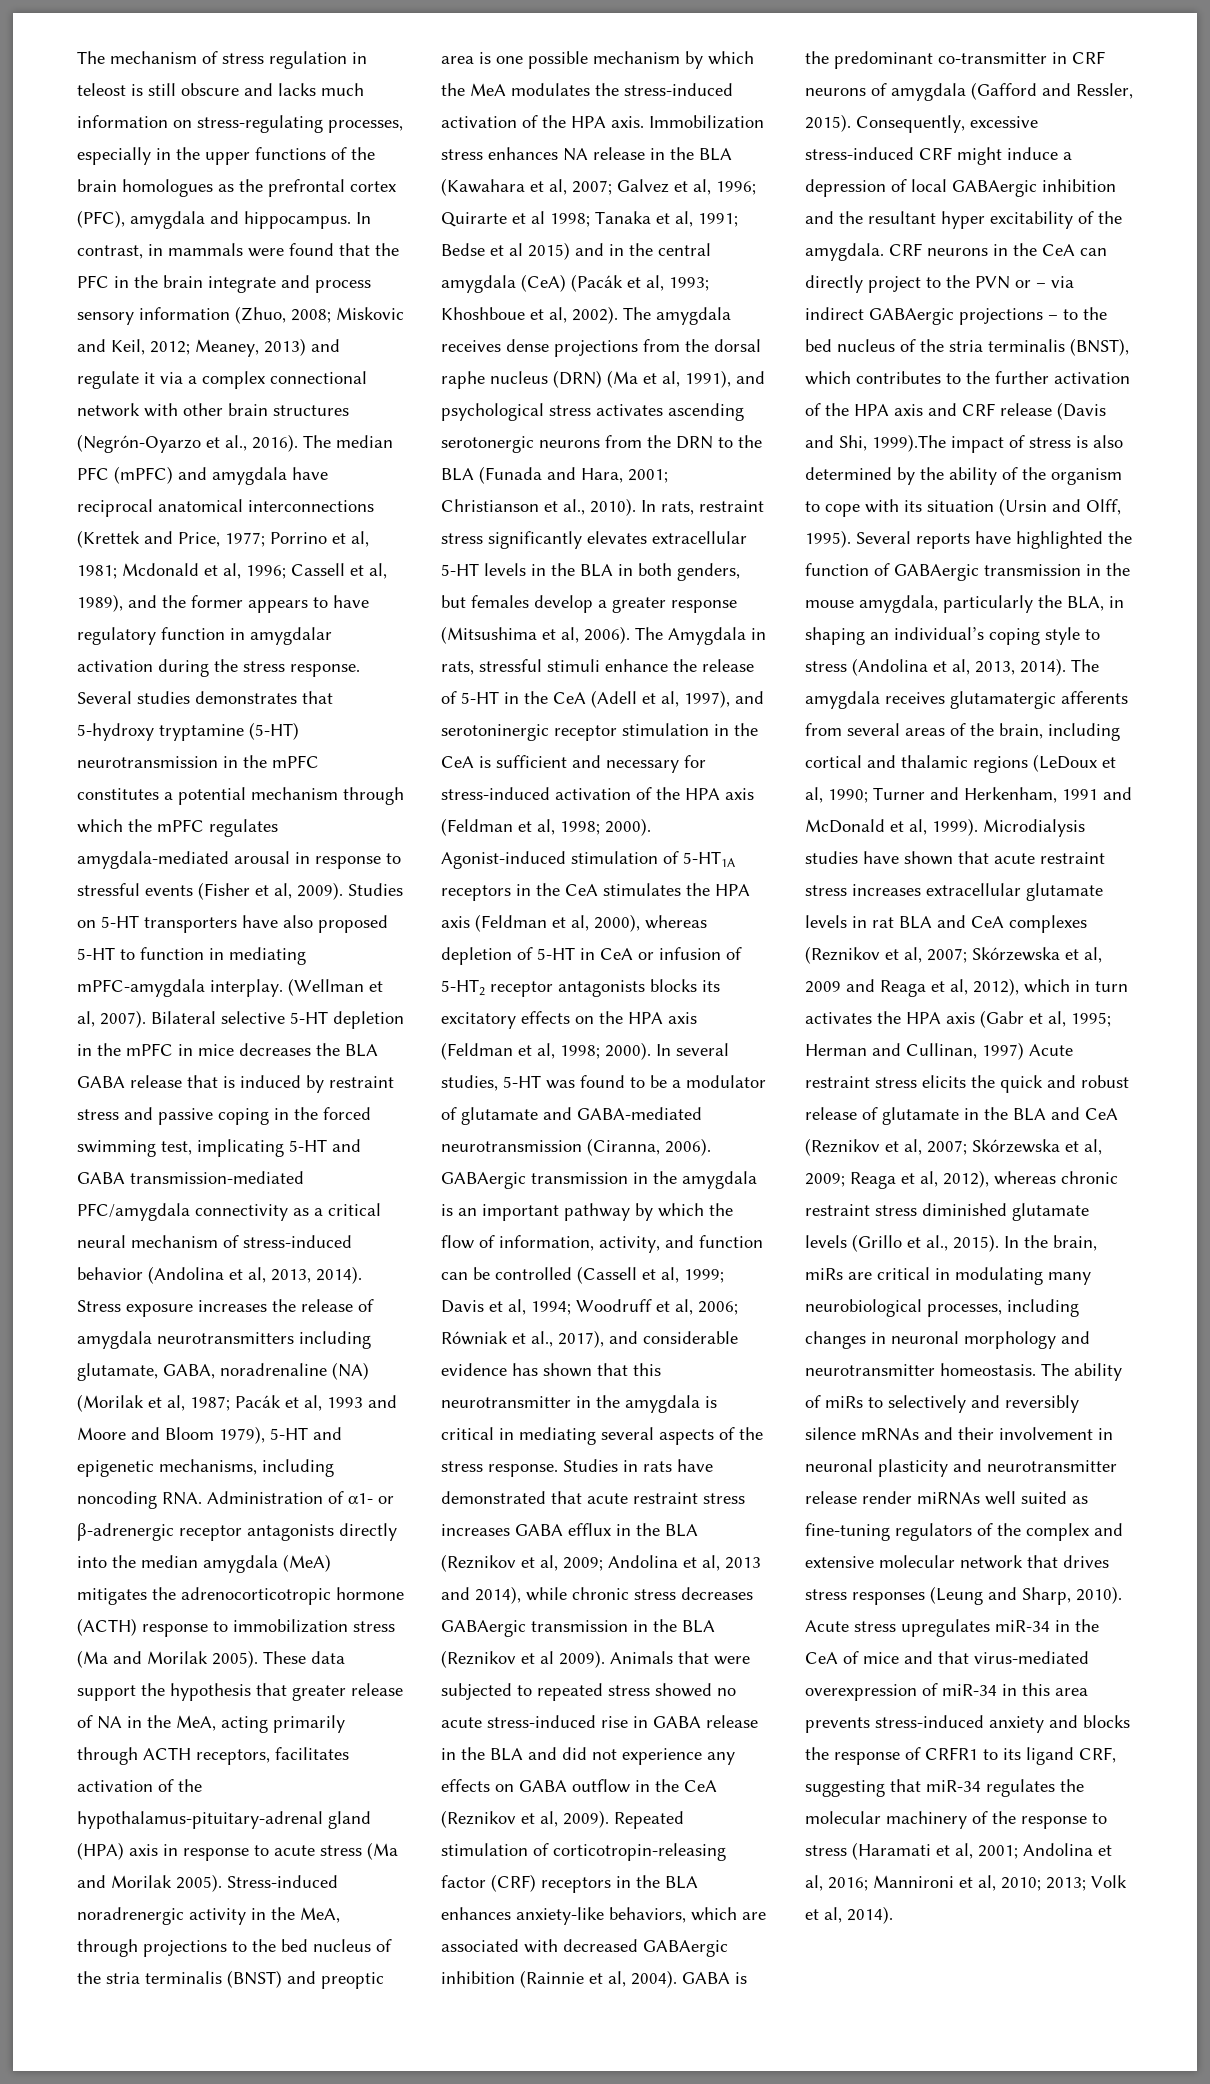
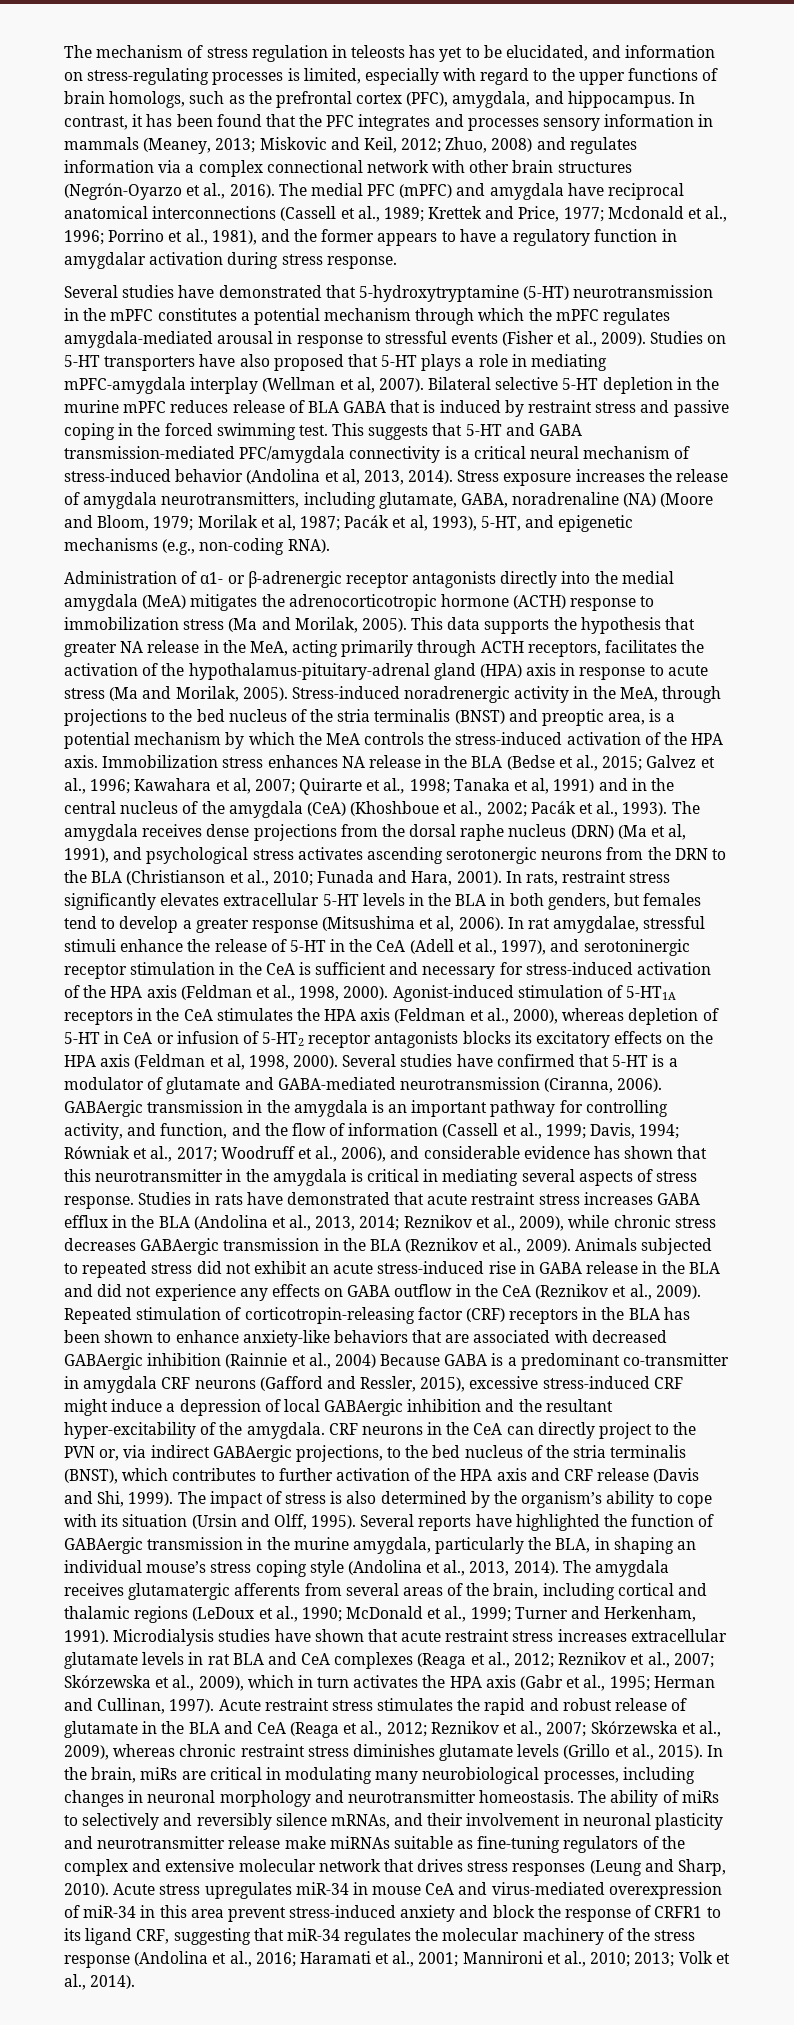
[77,83,364,96] [77,115,403,133] [77,147,171,165] teleost is still obscure and lacks much information on stress-regulating processes, especially in -> [351,45,716,62] [64,68,548,85] teleosts has yet to be elucidated, and information on stress-regulating processes is limited, especially with regard to
[351,147,375,160] [77,179,213,197] the brain homologues -> [64,91,225,108] brain homologs, such
[130,211,205,229] amygdala -> [452,91,531,108] amygdala,
[148,243,284,257] in mammals were -> [132,114,213,127] it has been
[114,275,371,293] [77,306,404,325] [77,338,340,357] [77,371,155,389] in the brain integrate and process sensory information (Zhuo, 2008; Miskovic and Keil, 2012; Meaney, 2013) and regulate it -> [358,114,714,131] [64,137,637,154] [64,160,154,173] integrates and processes sensory information in mammals (Meaney, 2013; Miskovic and Keil, 2012; Zhuo, 2008) and regulates information
[336,435,393,448] median -> [310,183,363,196] medial
[77,530,369,548] [77,563,387,579] [77,594,123,612] (Krettek and Price, 1977; Porrino et al, 1981; Mcdonald et al, 1996; Cassell et al, 1989), -> [280,206,728,222] [64,229,257,245] (Cassell et al., 1989; Krettek and Price, 1977; Mcdonald et al., 1996; Porrino et al., 1981),
(369, 601) none -> [500,233,510,242] a
[214,659,360,677] [77,691,333,704] [77,723,244,741] the stress response. Several studies demonstrates that 5-hydroxy tryptamine -> [281,254,397,269] [64,285,519,302] stress response. // Several studies have demonstrated that 5-hydroxytryptamine
[274,883,292,899] al, -> [574,331,597,347] al.,
[77,947,204,960] 5-HT to function -> [347,354,508,371] that 5-HT plays a role
[210,979,283,997] interplay. -> [190,377,259,394] interplay
[126,1043,340,1056] mPFC in mice decreases the -> [64,400,305,413] murine mPFC reduces release of
[130,1075,182,1088] release -> (387, 407) none
[161,1139,284,1157] test, implicating -> [298,423,463,440] test. This suggests that
[293,1208,309,1216] as -> [444,446,457,459] is
[157,1332,294,1344] neurotransmitters -> [161,492,300,508] neurotransmitters,
[77,1394,144,1412] (Morilak -> [660,493,714,507] [64,515,258,531] (Moore and Bloom, 1979; Morilak
[327,1395,397,1408] [77,1426,342,1444] [77,1459,334,1477] [77,1491,202,1509] 1993 and Moore and Bloom 1979), 5-HT and epigenetic mechanisms, including noncoding RNA. -> [431,515,634,532] [64,538,330,555] 1993), 5-HT, and epigenetic mechanisms (e.g., non-coding RNA). //
[141,1555,198,1568] median -> [621,571,674,584] medial
[147,1650,345,1668] [77,1685,136,1701] Morilak 2005). These data support -> [294,617,550,634] Morilak, 2005). This data supports
[351,1683,403,1696] [77,1715,122,1729] release of NA -> [120,640,200,653] NA release
(349, 1753) none -> [681,640,705,653] the
[111,1875,172,1888] Morilak -> [175,686,239,702] Morilak,
[441,51,588,69] area is one possible -> [608,709,675,725] [64,732,130,749] area, is a potential
[511,83,590,96] modulates -> [364,732,425,745] controls
[441,178,756,196] (Kawahara et al, 2007; Galvez et al, 1996; -> [506,755,715,771] [64,778,295,794] (Bedse et al., 2015; Galvez et al., 1996; Kawahara et al, 2007;
[531,211,545,224] al -> [383,778,406,794] al.,
[698,213,738,227] [441,242,711,260] [441,274,709,293] [441,306,618,324] 1991; Bedse et al 2015) and in the central amygdala (CeA) (Pacák et al, 1993; Khoshboue et al, 2002). -> [553,778,674,793] [64,801,668,818] 1991) and in the central nucleus of the amygdala (CeA) (Khoshboue et al., 2002; Pacák et al., 1993).
[479,466,668,484] [441,498,636,516] (Funada and Hara, 2001; Christianson et al., 2010). -> [126,870,502,886] (Christianson et al., 2010; Funada and Hara, 2001).
(529, 601) none -> [64,916,116,929] tend to
[635,627,766,645] [441,661,474,675] The Amygdala in rats, -> [507,916,640,933] In rat amygdalae,
[661,691,679,707] al, -> [475,939,498,955] al.,
[537,819,600,835] al, 1998; -> [273,985,340,1001] al., 1998,
[571,915,589,931] al, -> [486,1008,509,1024] al.,
[560,1042,729,1060] [441,1075,667,1091] 1998; 2000). In several studies, 5-HT was found to be -> [248,1054,665,1070] 1998, 2000). Several studies have confirmed that 5-HT is
[635,1203,733,1221] [441,1235,763,1253] [441,1266,724,1284] [441,1299,738,1315] [441,1330,604,1348] by which the flow of information, activity, and function can be controlled (Cassell et al, 1999; Davis et al, 1994; Woodruff et al, 2006; Równiak et al., 2017), -> [559,1100,668,1117] [64,1123,680,1140] [64,1146,387,1162] for controlling activity, and function, and the flow of information (Cassell et al., 1999; Davis, 1994; Równiak et al., 2017; Woodruff et al., 2006),
[739,1427,763,1440] the -> (654, 1175) none
[441,1554,761,1572] [441,1586,521,1604] (Reznikov et al, 2009; Andolina et al, 2013 and 2014), -> [193,1215,565,1231] (Andolina et al., 2013, 2014; Reznikov et al., 2009),
[540,1651,554,1664] al -> [499,1238,522,1254] al.,
[678,1651,750,1665] that were -> (637, 1244) none
[655,1683,736,1697] showed no -> [196,1261,330,1274] did not exhibit an
[540,1811,558,1827] al, -> [629,1284,652,1300] al.,
[441,1907,737,1925] enhances anxiety-like behaviors, which -> [663,1307,690,1320] [64,1330,443,1347] has been shown to enhance anxiety-like behaviors that
[608,1970,677,1988] al, 2004). -> [308,1353,441,1369] al., 2004) Because
[805,51,829,64] the -> [507,1357,517,1366] a
[1072,51,1105,64] [805,83,966,101] CRF neurons of amygdala -> [83,1376,256,1393] amygdala CRF neurons
[805,114,965,133] 2015). Consequently, -> [420,1377,466,1392] 2015),
[941,211,1073,229] hyper excitability -> [64,1422,196,1439] hyper-excitability
[1015,280,1046,288] or – -> [99,1449,120,1461] or,
[959,308,1058,325] projections – -> [295,1445,383,1462] projections,
[966,371,990,384] the -> (275, 1475) none
[872,434,946,452] 1999).The -> [128,1491,206,1506] 1999). The
[949,467,1122,485] ability of the organism -> [521,1491,655,1508] organism’s ability
[805,600,854,608] mouse -> [293,1537,349,1550] murine
[894,627,1100,645] [805,658,970,676] individual’s coping style to stress (Andolina et al, -> [64,1560,466,1577] individual mouse’s stress coping style (Andolina et al.,
[805,787,1132,803] [805,818,978,836] al, 1990; Turner and Herkenham, 1991 and McDonald et al, 1999). -> [275,1606,697,1622] [64,1630,109,1644] al., 1990; McDonald et al., 1999; Turner and Herkenham, 1991).
[805,946,1102,964] [805,978,1019,997] (Reznikov et al, 2007; Skórzewska et al, 2009 and Reaga et al, 2012), -> [417,1652,714,1669] [64,1675,244,1691] (Reaga et al., 2012; Reznikov et al., 2007; Skórzewska et al., 2009),
[1048,1011,1066,1027] al, -> [583,1675,606,1691] al.,
[982,1042,1024,1060] 1997) -> [169,1699,215,1713] 1997).
[922,1075,1043,1093] elicits the quick -> [377,1698,526,1715] stimulates the rapid
[805,1138,1102,1156] [805,1170,989,1189] (Reznikov et al, 2007; Skórzewska et al, 2009; Reaga et al, 2012), -> [290,1721,721,1738] [64,1745,109,1760] (Reaga et al., 2012; Reznikov et al., 2007; Skórzewska et al., 2009),
[922,1203,1007,1216] diminished -> [352,1744,435,1757] diminishes
[861,1428,919,1441] mRNAs -> [330,1814,390,1829] mRNAs,
[862,1491,1067,1505] render miRNAs well suited -> [284,1836,453,1849] make miRNAs suitable
[1075,1619,1099,1632] [805,1651,969,1664] the CeA of mice and that -> [372,1882,488,1895] mouse CeA and
[805,1717,870,1733] prevents -> [227,1907,286,1922] prevent
[1083,1715,1130,1728] blocks -> [492,1905,535,1918] block
[1021,1813,1107,1829] [805,1842,1112,1860] [805,1875,868,1891] response to stress (Haramati et al, 2001; Andolina et al, 2016; -> [654,1930,696,1941] [64,1951,459,1968] stress response (Andolina et al., 2016; Haramati et al., 2001;
[978,1875,996,1891] al, -> [564,1951,587,1967] al.,
[824,1907,842,1923] al, -> [64,1974,86,1990] al.,

